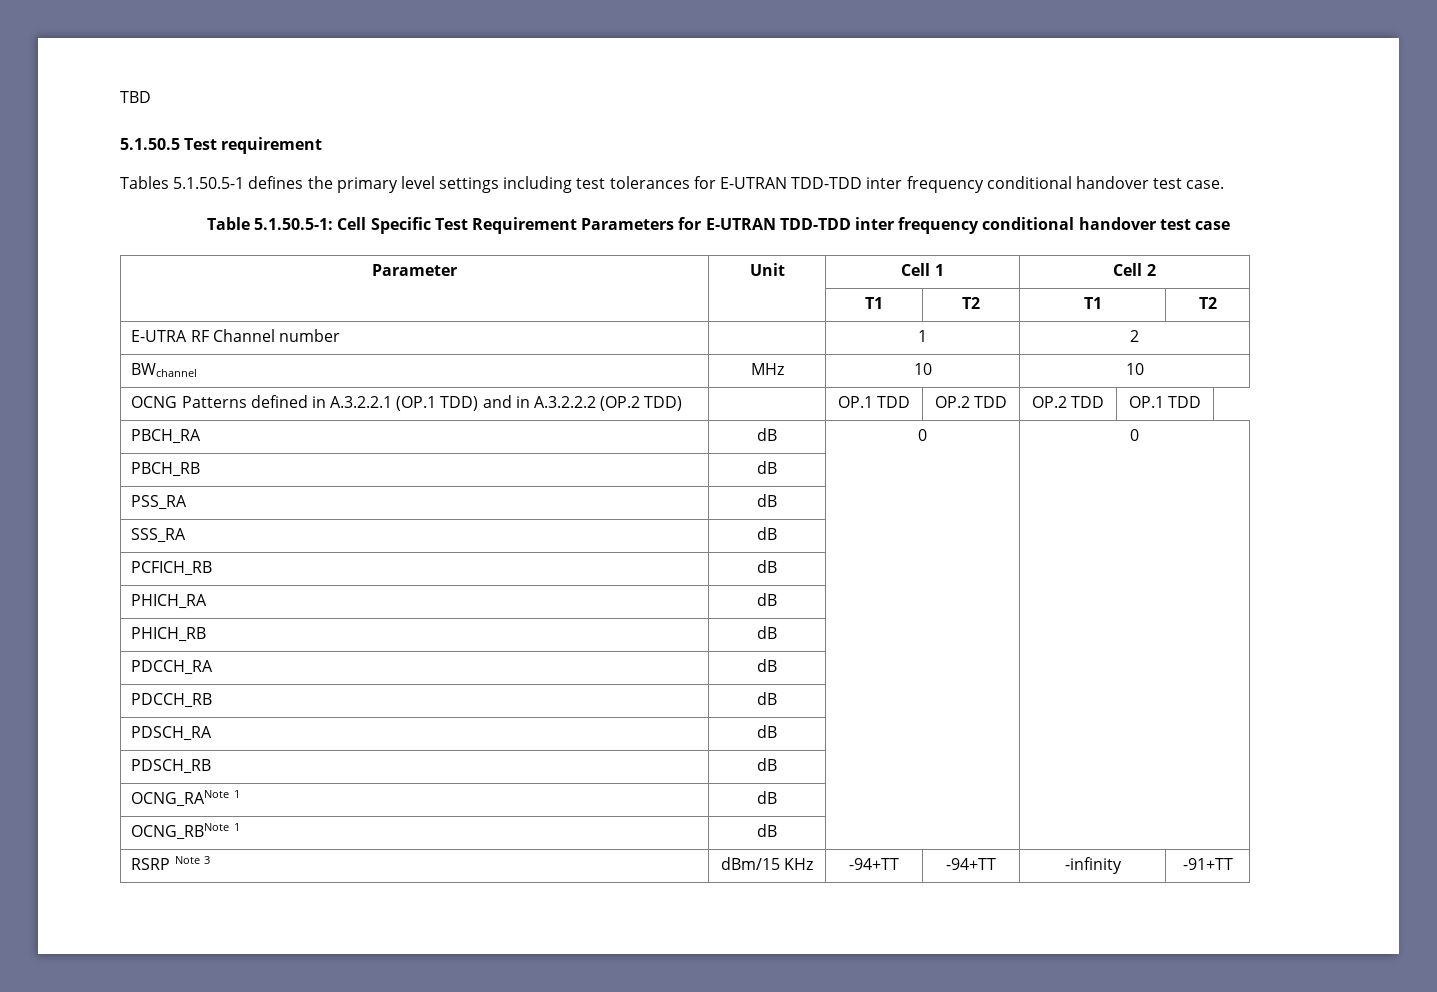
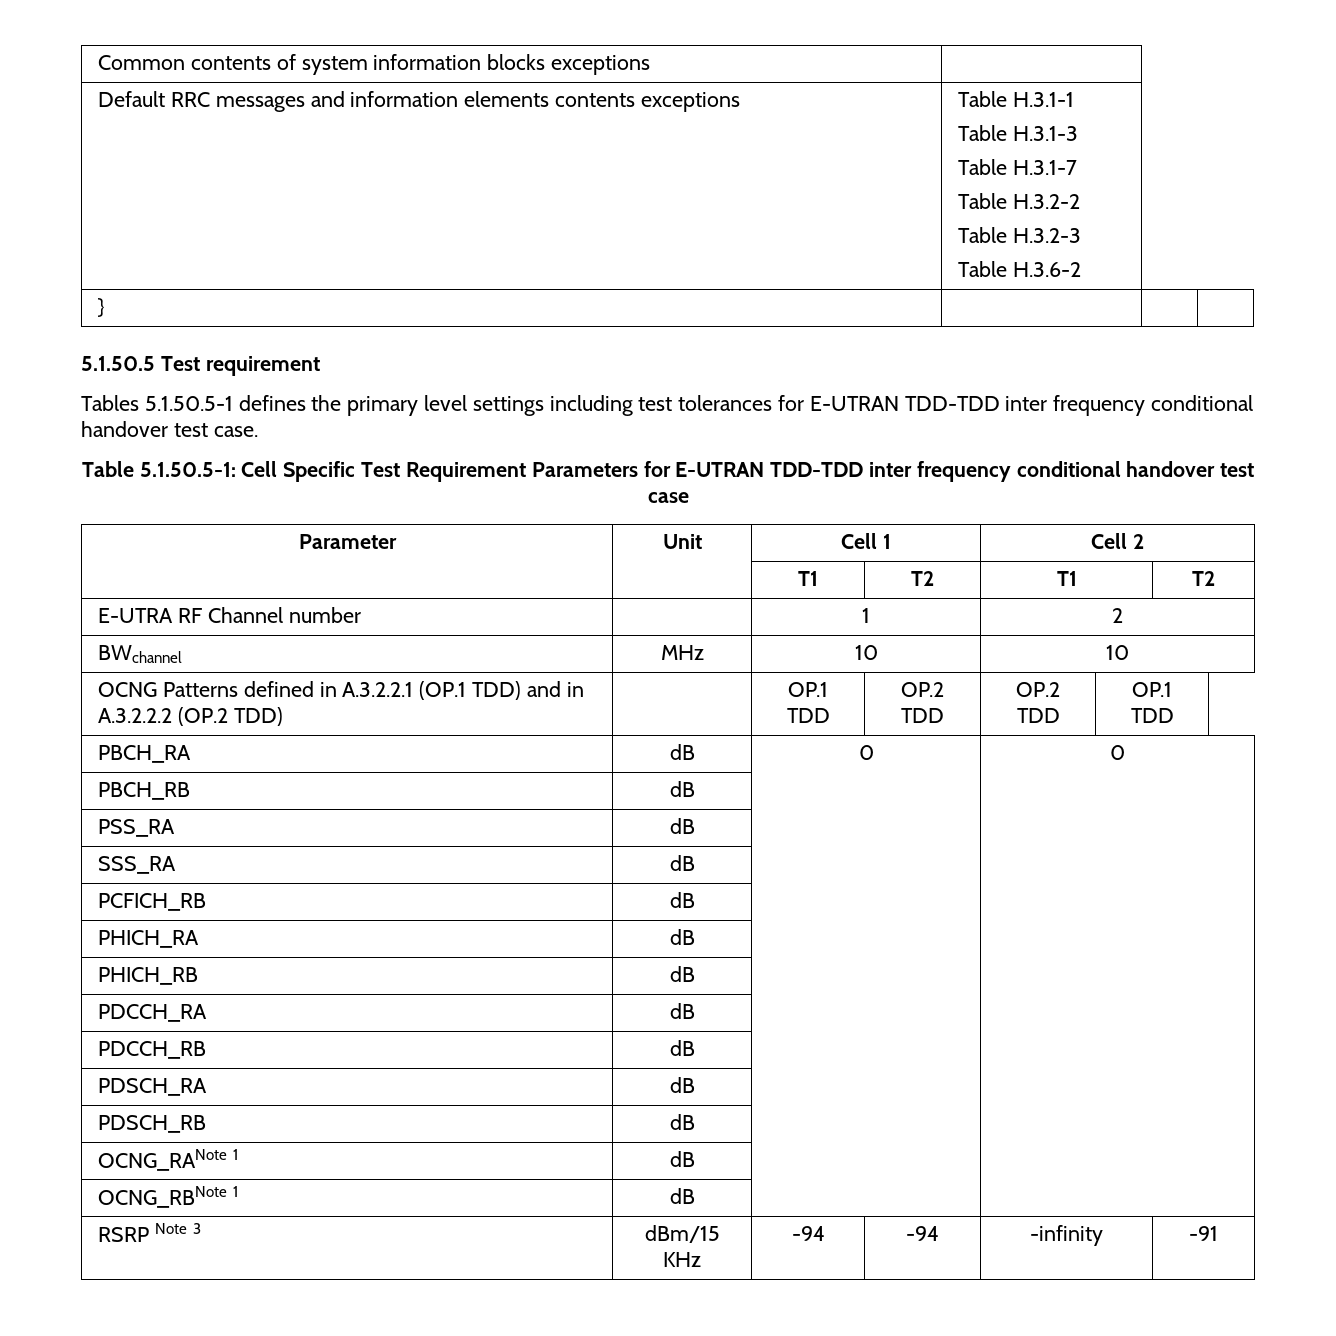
[120,91,151,103] TBD -> [98,54,650,75] [98,91,740,112] [958,91,1074,107] [958,125,1078,141] [958,159,1077,175] [958,193,1080,209] [958,227,1081,243] [958,261,1081,277] [98,298,106,317] Common contents of system information blocks exceptions | // Default RRC messages and information elements contents exceptions | Table H.3.1-1 // Table H.3.1-3 // Table H.3.1-7 // Table H.3.2-2 // Table H.3.2-3 // Table H.3.6-2 // } | | |
[849,858,899,870] [946,858,996,870] -94+TT | -94+TT -> [791,1226,825,1241] [906,1226,939,1241] -94 | -94
[1182,858,1233,870] -91+TT -> [1189,1226,1218,1241] -91

